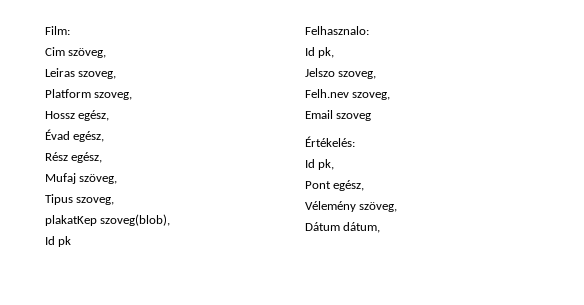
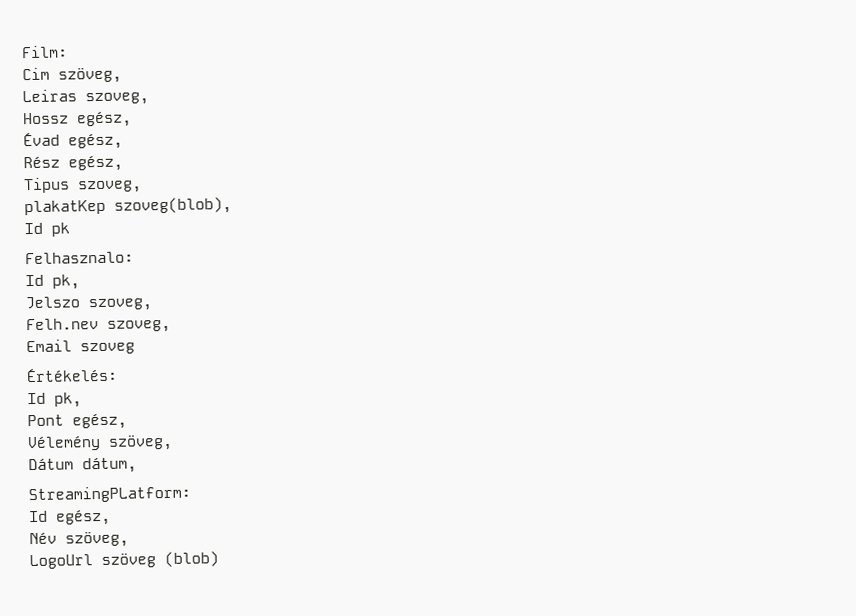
[45,89,133,100] // Platform szoveg, -> (149, 99) none
[45,173,118,184] // Mufaj szöveg, -> (123, 163) none
(381, 227) none -> [28,485,191,504] [29,508,111,526] [29,531,129,548] [29,551,219,570] // StreamingPLatform: // Id egész, // Név szöveg, // LogoUrl szöveg (blob)

